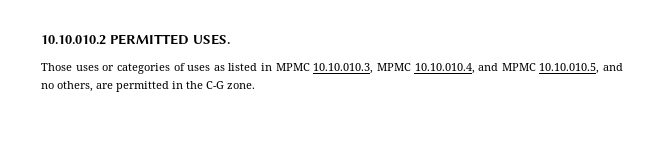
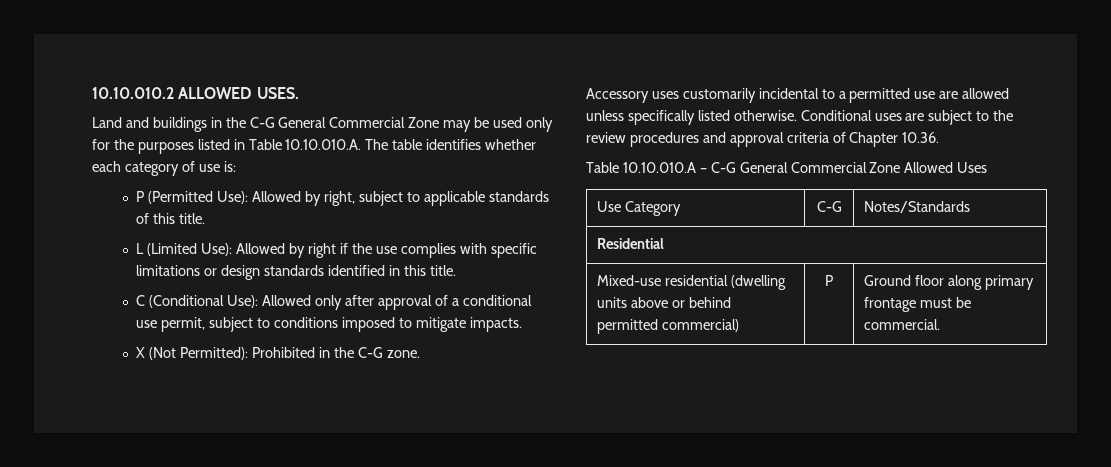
[110,34,189,45] PERMITTED -> [178,87,253,99] ALLOWED
[41,63,623,74] [41,81,255,92] Those uses or categories of uses as listed in MPMC 10.10.010.3, MPMC 10.10.010.4, and MPMC 10.10.010.5, and no others, are permitted in the C-G zone. -> [92,117,553,132] [92,139,537,154] [92,161,236,176] [136,191,549,206] [136,213,206,224] [136,243,537,258] [136,265,456,280] [136,295,532,310] [136,317,522,332] [136,347,420,360] [586,88,1010,103] [586,110,1014,125] [586,132,940,147] [586,162,988,173] [597,201,682,216] [816,201,842,212] [864,201,971,213] [597,238,665,249] [597,275,787,290] [597,297,732,308] [597,319,740,334] [825,275,833,286] [864,275,1035,290] [864,297,972,312] [864,319,941,330] Land and buildings in the C-G General Commercial Zone may be used only for the purposes listed in Table 10.10.010.A. The table identifies whether each category of use is: // P (Permitted Use): Allowed by right, subject to applicable standards of this title. // L (Limited Use): Allowed by right if the use complies with specific limitations or design standards identified in this title. // C (Conditional Use): Allowed only after approval of a conditional use permit, subject to conditions imposed to mitigate impacts. // X (Not Permitted): Prohibited in the C-G zone. // Accessory uses customarily incidental to a permitted use are allowed unless specifically listed otherwise. Conditional uses are subject to the review procedures and approval criteria of Chapter 10.36. // Table 10.10.010.A – C-G General Commercial Zone Allowed Uses // Use Category | C-G | Notes/Standards // Residential // Mixed-use residential (dwelling units above or behind permitted commercial) | P | Ground floor along primary frontage must be commercial.

